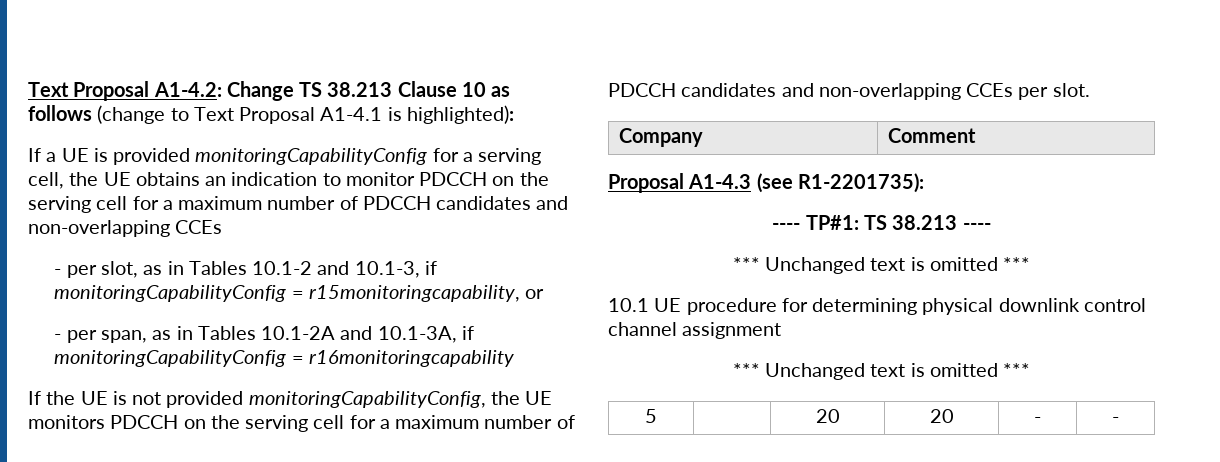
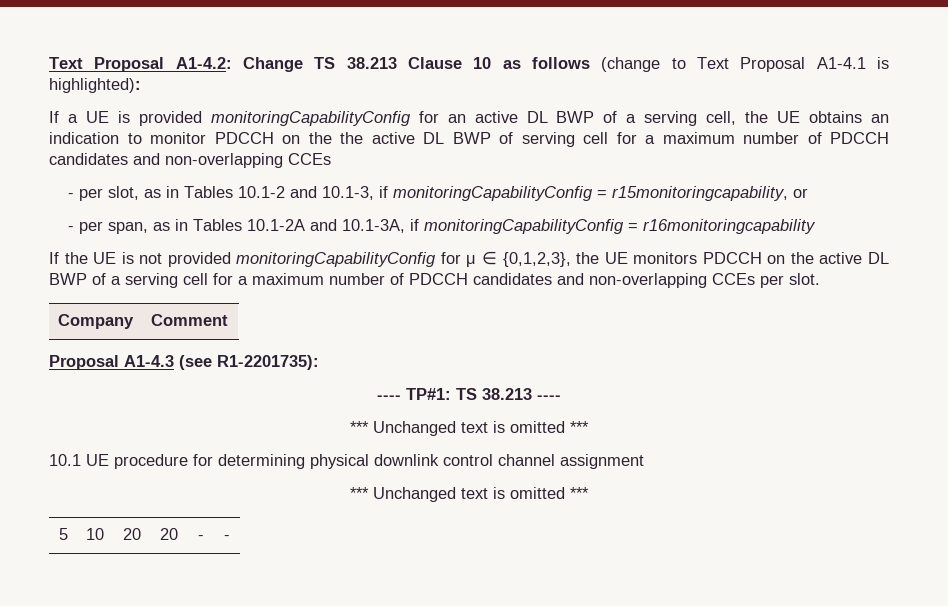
(459, 155) none -> [447,111,618,123] an active DL BWP of
(549, 179) none -> [340,132,513,144] the active DL BWP of
[248,391,486,408] monitoringCapabilityConfig, -> [236,251,571,267] monitoringCapabilityConfig for μ ∈ {0,1,2,3},
(240, 422) none -> [819,252,889,264] [49,273,121,285] active DL BWP of a
(657, 416) none -> [86,528,104,540] 10

